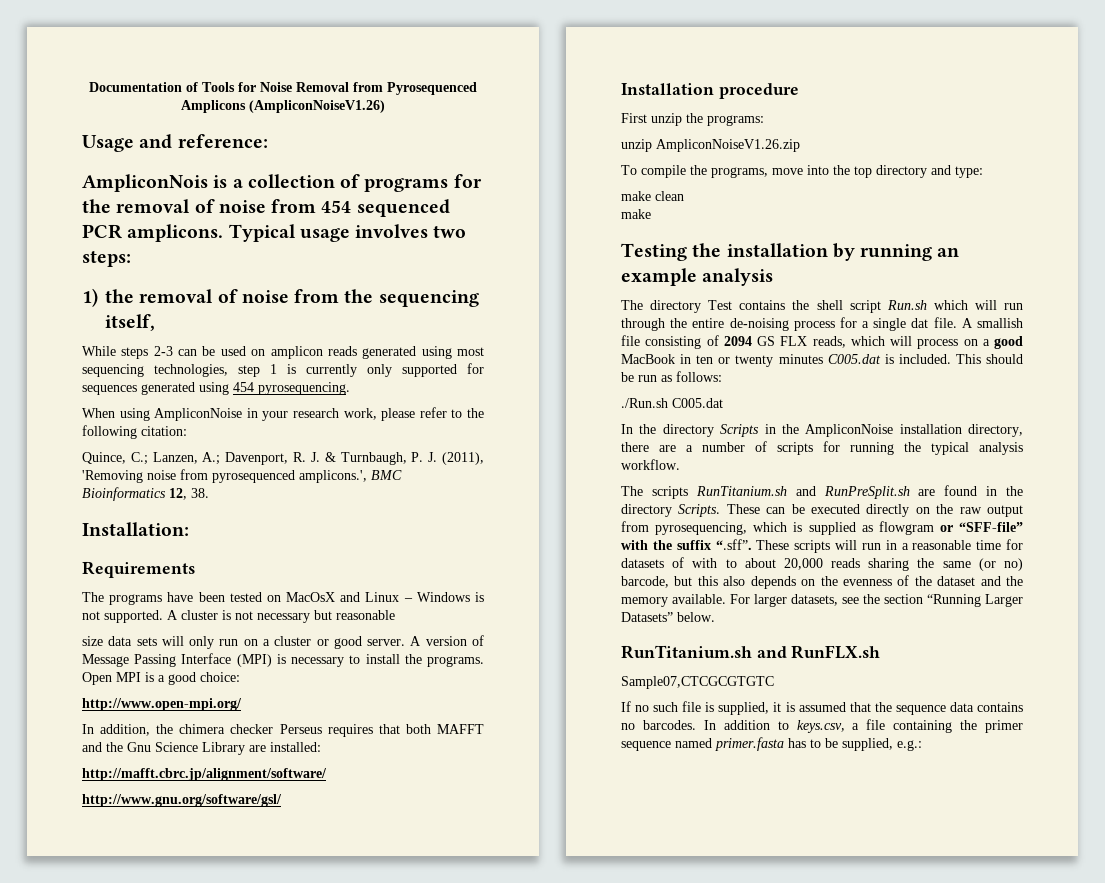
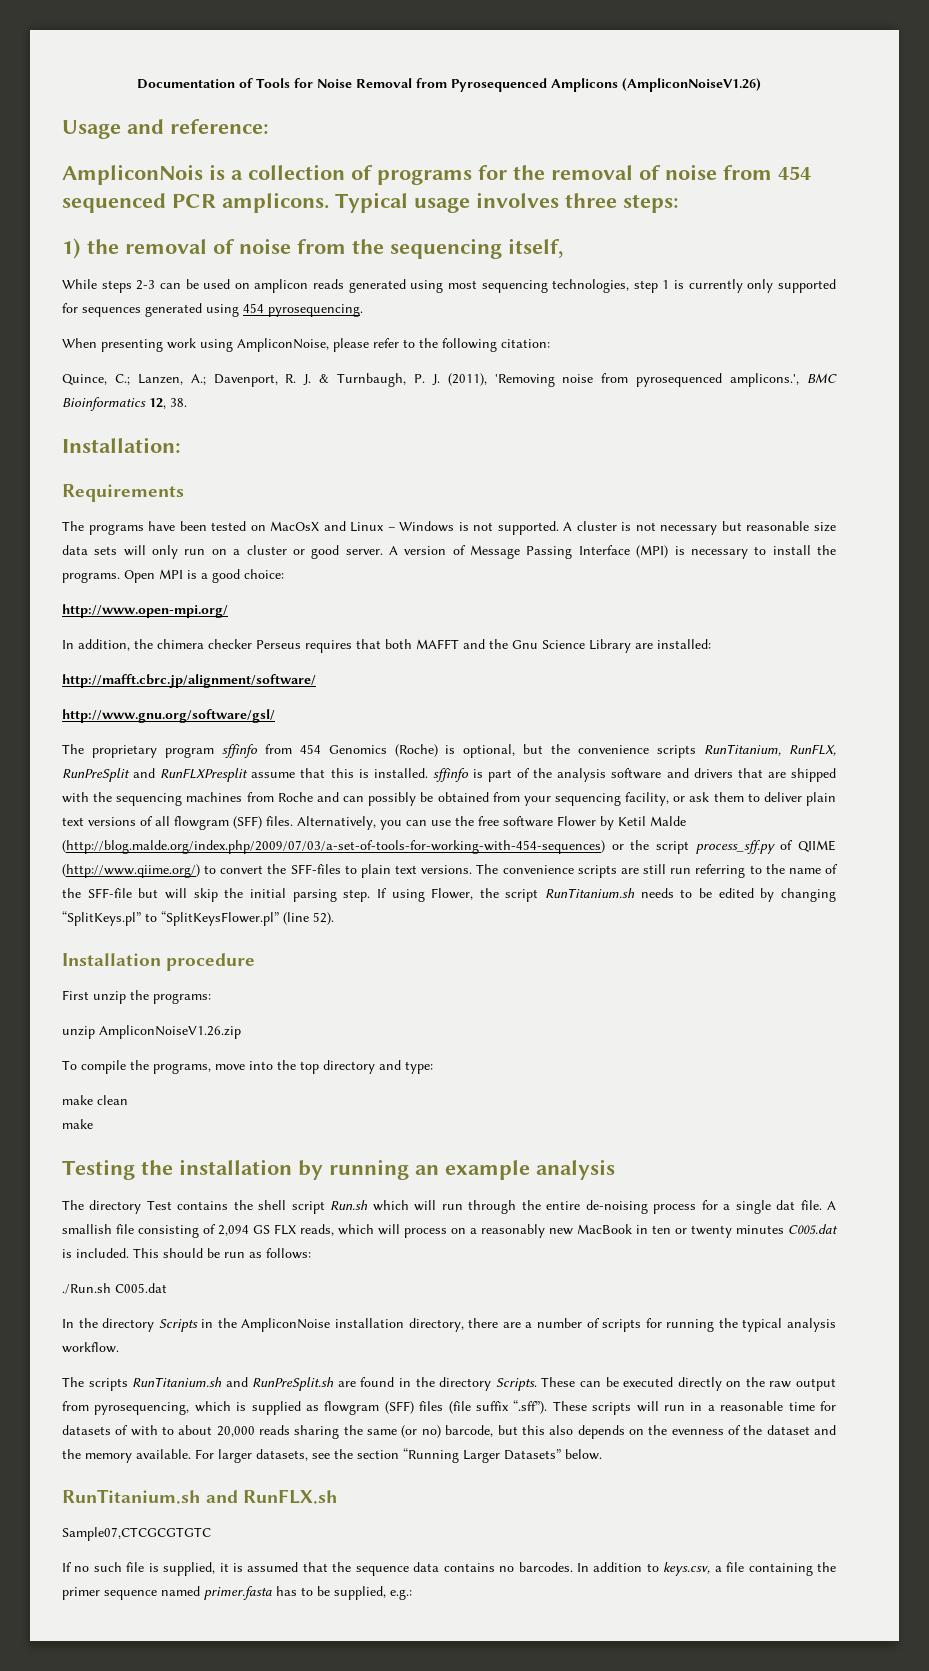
[433,225,467,238] two -> [565,193,617,208] three
[119,408,377,421] using AmpliconNoise in your research work, -> [101,338,329,352] presenting work using AmpliconNoise,
(395, 615) // -> (810, 526) none
(282, 800) none -> [62,744,836,758] [62,768,836,782] [62,792,836,806] [62,816,686,830] [62,840,836,854] [62,864,838,878] [62,888,836,902] [62,911,334,926] // The proprietary program sffinfo from 454 Genomics (Roche) is optional, but the convenience scripts RunTitanium, RunFLX, RunPreSplit and RunFLXPresplit assume that this is installed. sffinfo is part of the analysis software and drivers that are shipped with the sequencing machines from Roche and can possibly be obtained from your sequencing facility, or ask them to deliver plain text versions of all flowgram (SFF) files. Alternatively, you can use the free software Flower by Ketil Malde (http://blog.malde.org/index.php/2009/07/03/a-set-of-tools-for-working-with-454-sequences) or the script process_sff.py of QIIME (http://www.qiime.org/) to convert the SFF-files to plain text versions. The convenience scripts are still run referring to the name of the SFF-file but will skip the initial parsing step. If using Flower, the script RunTitanium.sh needs to be edited by changing “SplitKeys.pl” to “SplitKeysFlower.pl” (line 52).
[723,336,752,346] 2094 -> [218,1225,249,1236] 2,094
[994,336,1023,349] good -> [481,1224,573,1238] reasonably new
[939,522,1023,532] [621,539,752,550] or “SFF-file” with the suffix “.sff”. -> [384,1400,548,1414] (SFF) files (file suffix “.sff”).

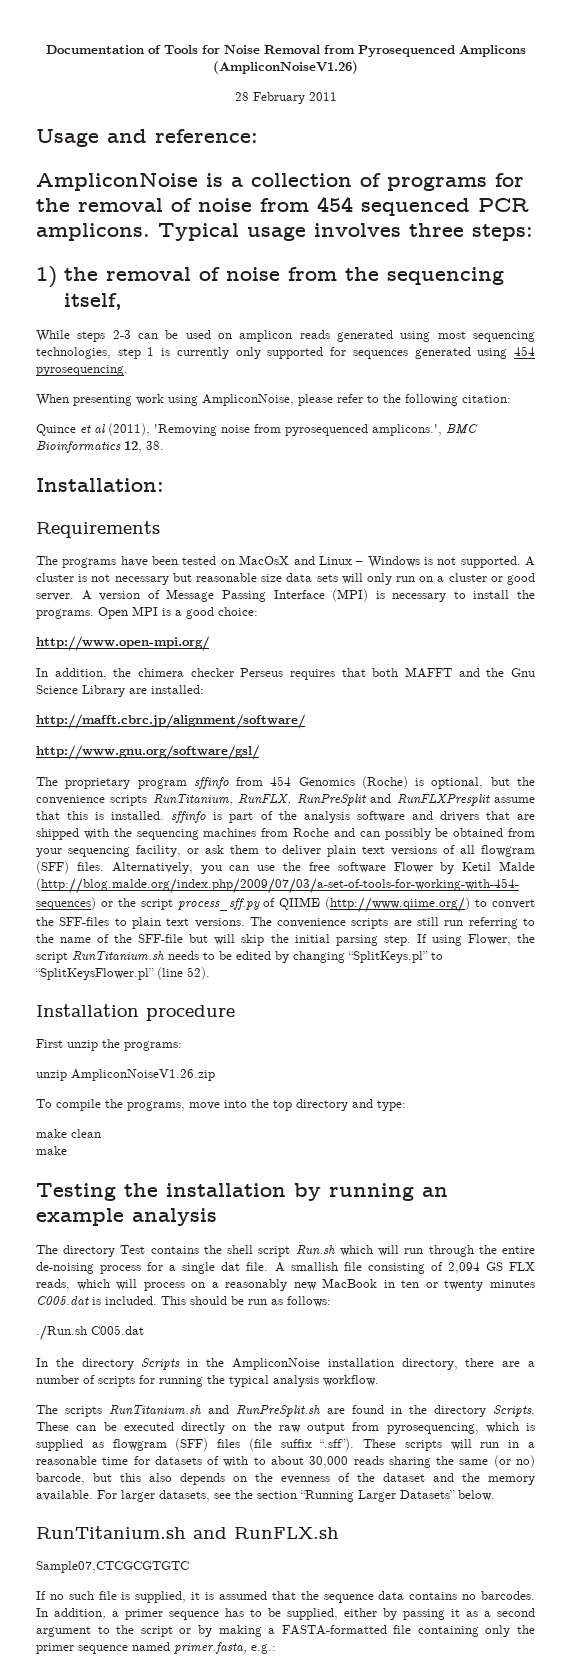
(761, 85) none -> [234,92,337,104] // 28 February 2011
[62,164,203,185] AmpliconNois -> [36,172,198,191] AmpliconNoise
[62,373,440,387] Quince, C.; Lanzen, A.; Davenport, R. J. & Turnbaugh, P. J. -> [36,424,105,436] Quince et al
[216,1426,255,1437] 20,000 -> [309,1456,349,1468] 30,000
[593,1562,722,1576] addition to keys.csv, a -> [54,1608,535,1620] [36,1625,387,1637] addition, a primer sequence has to be supplied, either by passing it as a second argument to the script or by making a FASTA-formatted
(813, 1569) none -> [485,1625,511,1637] only
[204,1586,386,1600] primer.fasta has to be supplied, -> [174,1642,247,1654] primer.fasta,

